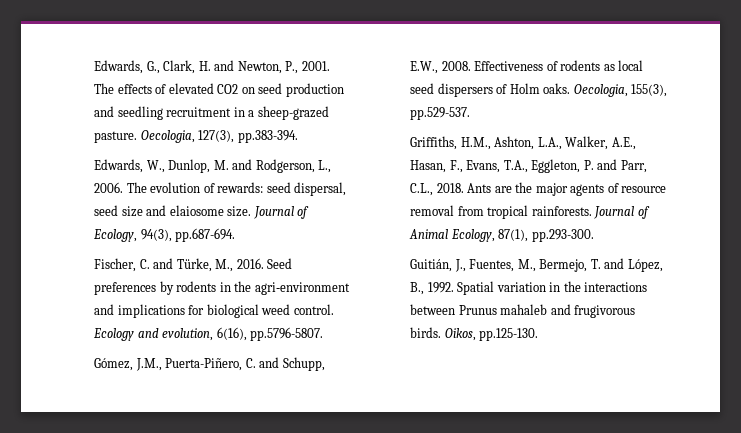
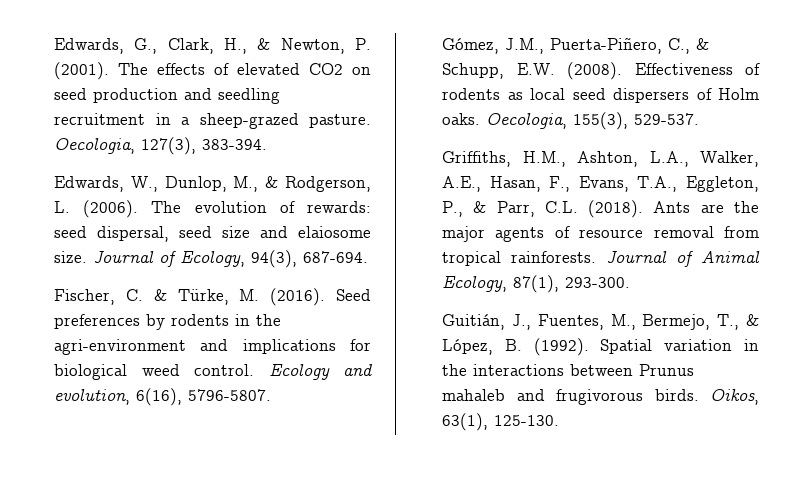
[198,60,330,74] H. and Newton, P., 2001. -> [224,38,371,54] [54,62,110,80] H., & Newton, P. (2001).
[237,130,298,143] pp.383-394. -> [202,139,268,150] 383-394.
[213,159,332,173] [94,182,124,193] M. and Rodgerson, L., 2006. -> [233,176,371,192] [54,200,139,218] M., & Rodgerson, L. (2006).
[175,228,236,242] pp.687-694. -> [303,251,369,263] 687-694.
[153,258,264,272] and Türke, M., 2016. -> [153,288,326,306] & Türke, M. (2016).
[250,327,324,341] pp.5796-5807. -> [188,389,272,401] 5796-5807.
[245,357,325,371] [410,61,471,74] C. and Schupp, E.W., 2008. -> [668,38,710,54] [442,62,623,80] C., & Schupp, E.W. (2008).
[410,107,471,120] pp.529-537. -> [634,113,700,125] 529-537.
[583,159,647,173] [410,183,464,196] P. and Parr, C.L., 2018. -> [442,200,644,218] P., & Parr, C.L. (2018).
[531,229,594,242] pp.293-300. -> [565,277,631,288] 293-300.
[590,258,663,272] [410,282,454,295] T. and López, B., 1992. -> [717,314,759,330] [442,338,589,356] T., & López, B. (1992).
[479,328,539,341] pp.125-130. -> [442,413,560,431] 63(1), 125-130.

